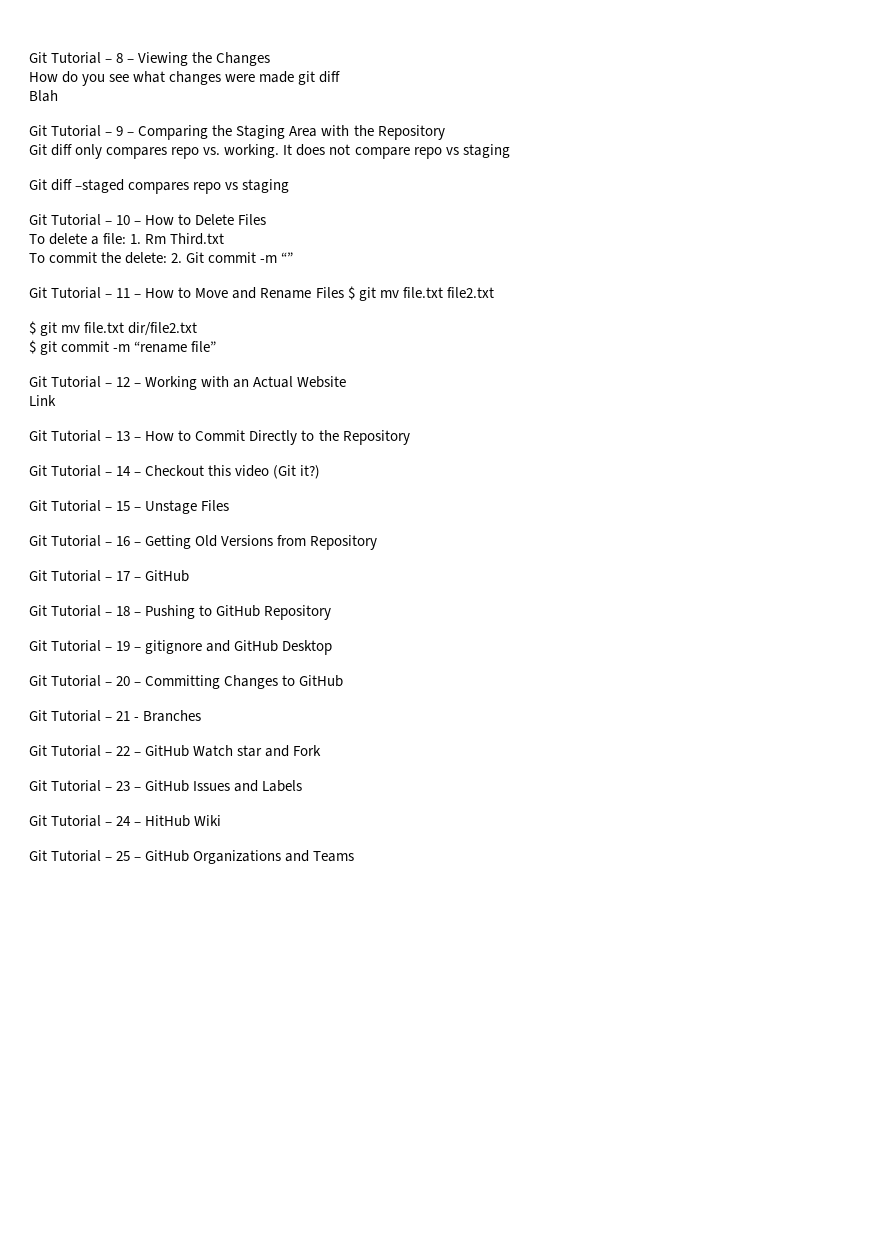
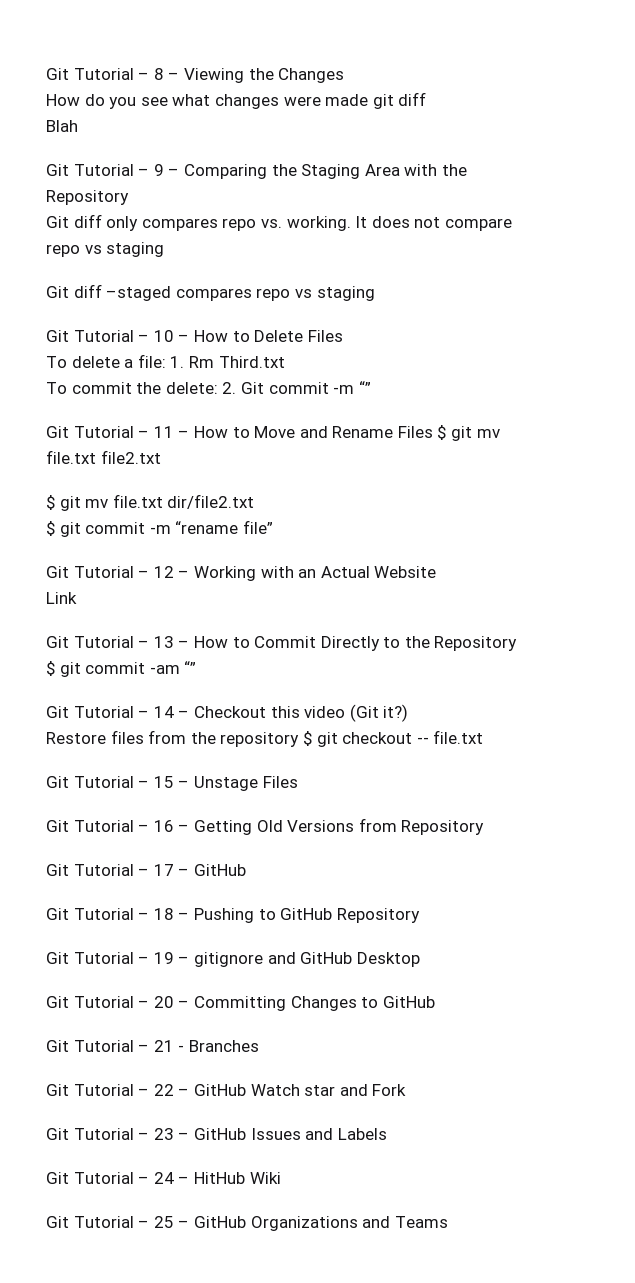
(410, 437) none -> [46,661,197,677] // $ git commit -am “”
(321, 472) none -> [46,730,484,747] // Restore files from the repository $ git checkout -- file.txt

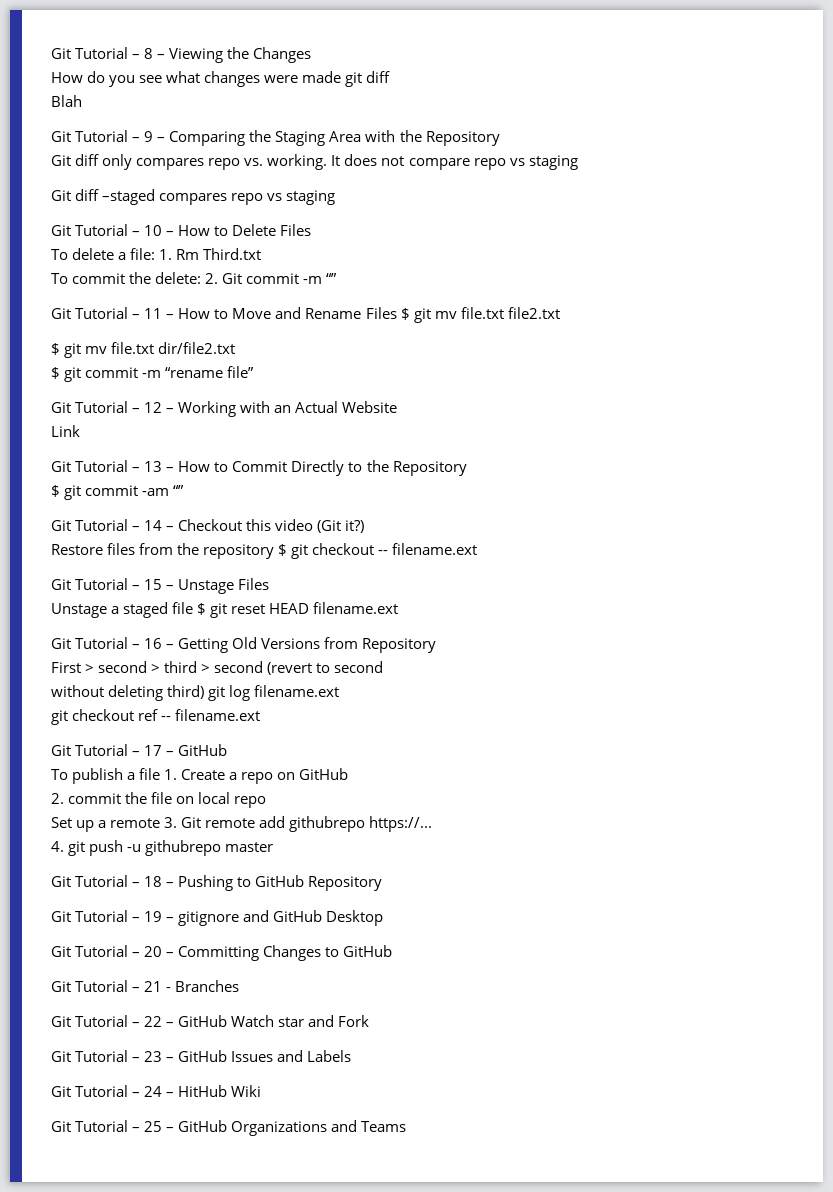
[433,730,484,744] file.txt -> [392,543,478,555] filename.ext
(298, 782) none -> [51,602,399,618] // Unstage a staged file $ git reset HEAD filename.ext
(485, 827) none -> [51,661,384,675] [51,685,340,701] [51,709,261,725] // First > second > third > second (revert to second // without deleting third) git log filename.ext // git checkout ref -- filename.ext
(246, 870) none -> [51,768,349,784] [51,792,267,808] [51,816,433,832] [51,840,274,856] // To publish a file 1. Create a repo on GitHub // 2. commit the file on local repo // Set up a remote 3. Git remote add githubrepo https://... // 4. git push -u githubrepo master

